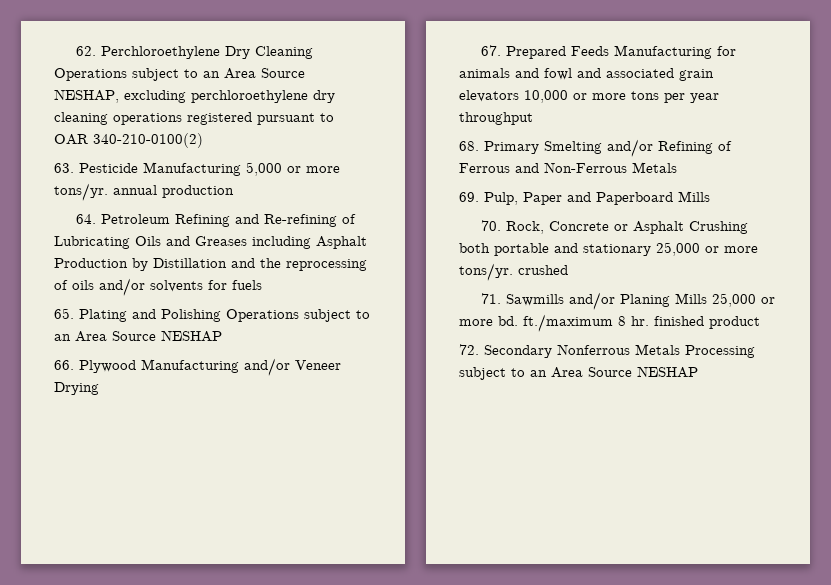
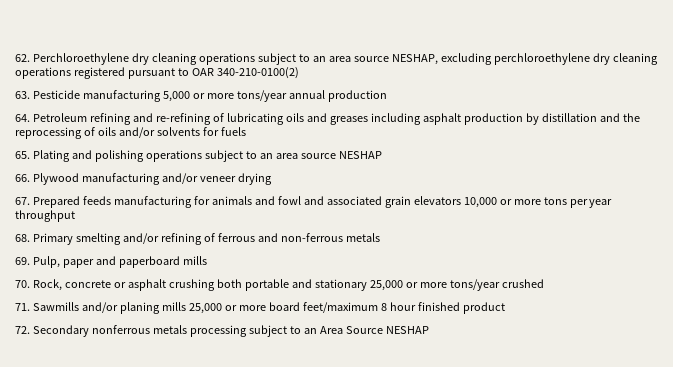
[224,46,313,59] [54,68,305,81] Dry Cleaning Operations subject to an Area Source -> [131,53,389,65] dry cleaning operations subject to an area source
[143,162,241,176] Manufacturing -> [82,90,161,102] manufacturing
[54,183,108,201] tons/yr. -> [236,90,287,102] tons/year
[174,214,356,227] [54,236,367,249] [54,258,227,271] Refining and Re-refining of Lubricating Oils and Greases including Asphalt Production by Distillation -> [89,113,597,125] refining and re-refining of lubricating oils and greases including asphalt production by distillation
[161,309,370,322] [54,331,156,342] Polishing Operations subject to an Area Source -> [94,150,336,162] polishing operations subject to an area source
[141,358,341,376] [54,382,99,395] Manufacturing and/or Veneer Drying -> [81,173,272,185] manufacturing and/or veneer drying
[570,45,712,59] Feeds Manufacturing -> [82,196,192,208] feeds manufacturing
[544,139,732,157] [459,162,677,173] [459,191,710,205] [480,220,748,234] Smelting and/or Refining of Ferrous and Non-Ferrous Metals // 69. Pulp, Paper and Paperboard Mills // 70. Rock, Concrete or Asphalt Crushing -> [75,233,380,245] [15,256,207,268] [15,279,215,291] smelting and/or refining of ferrous and non-ferrous metals // 69. Pulp, paper and paperboard mills // 70. Rock, concrete or asphalt crushing
[459,263,513,281] tons/yr. -> [449,279,500,291] tons/year
[619,293,775,307] [459,314,649,332] Planing Mills 25,000 or more bd. ft./maximum 8 hr. -> [119,302,416,314] planing mills 25,000 or more board feet/maximum 8 hour
[557,344,755,358] Nonferrous Metals Processing -> [91,325,247,337] nonferrous metals processing

